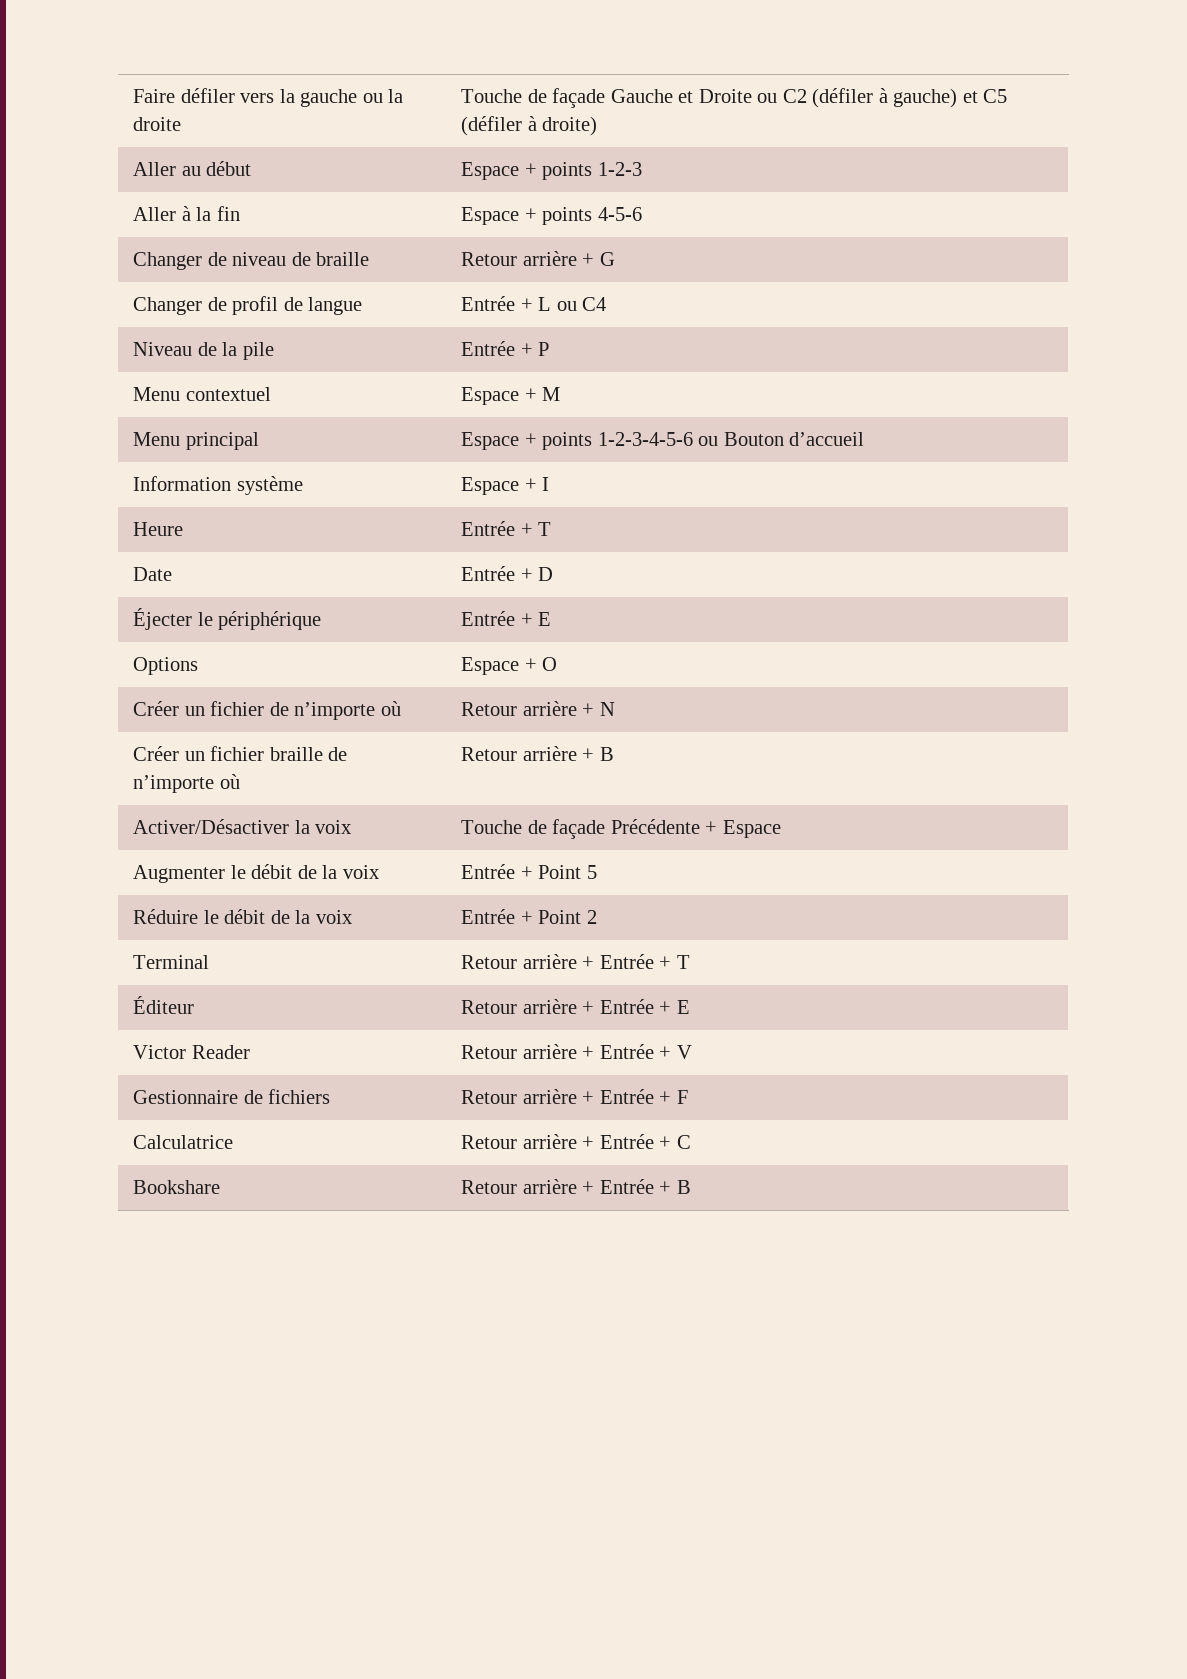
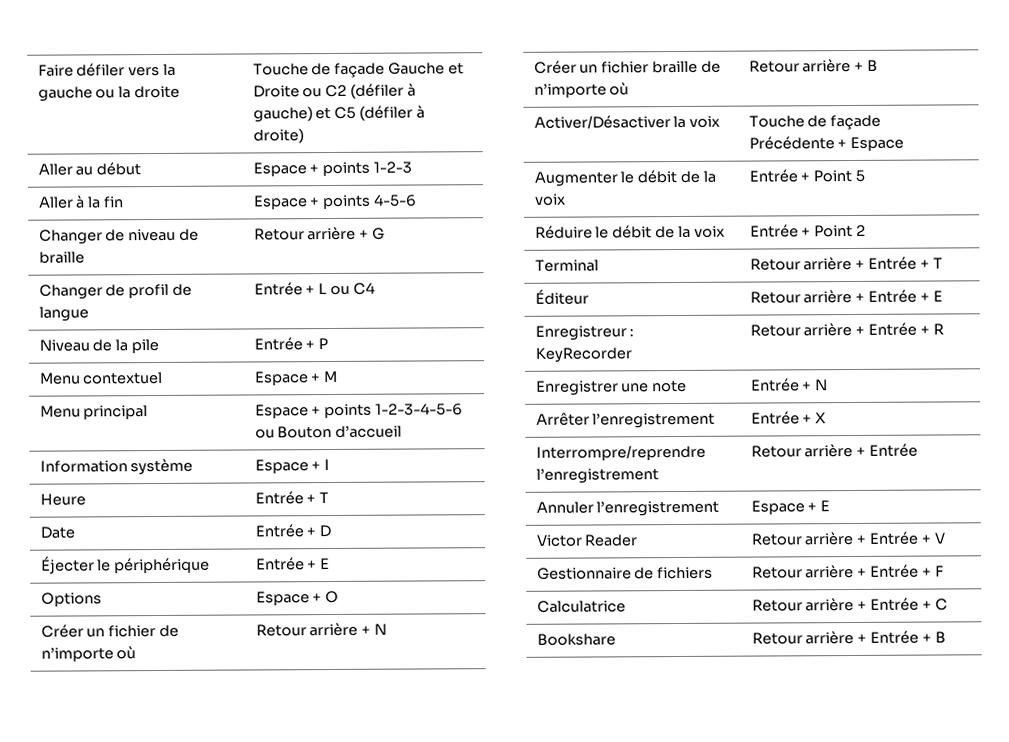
(690, 1007) none -> [534,325,635,341] [534,347,632,363] [749,322,945,337] [535,379,688,396] [750,378,829,392] [535,412,716,429] [750,411,827,425] [535,444,706,461] [535,468,659,484] [750,443,919,458] [535,500,720,517] [750,500,831,515] // Enregistreur : KeyRecorder | Retour arrière + Entrée + R // Enregistrer une note | Entrée + N // Arrêter l’enregistrement | Entrée + X // Interrompre/reprendre l’enregistrement | Retour arrière + Entrée // Annuler l’enregistrement | Espace + E

